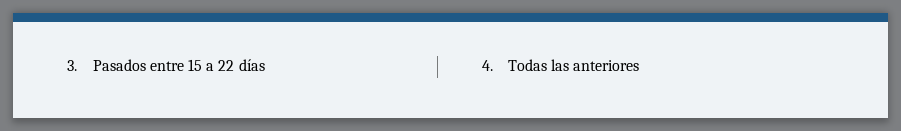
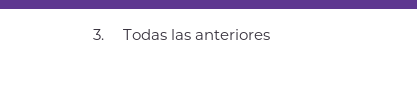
[92,59,265,71] [481,60,493,71] Pasados entre 15 a 22 días // 4. -> (104, 34) none

